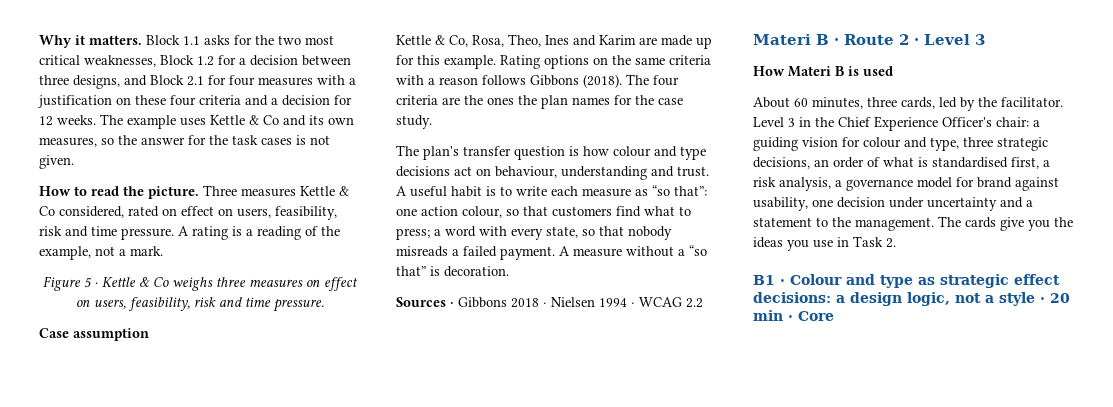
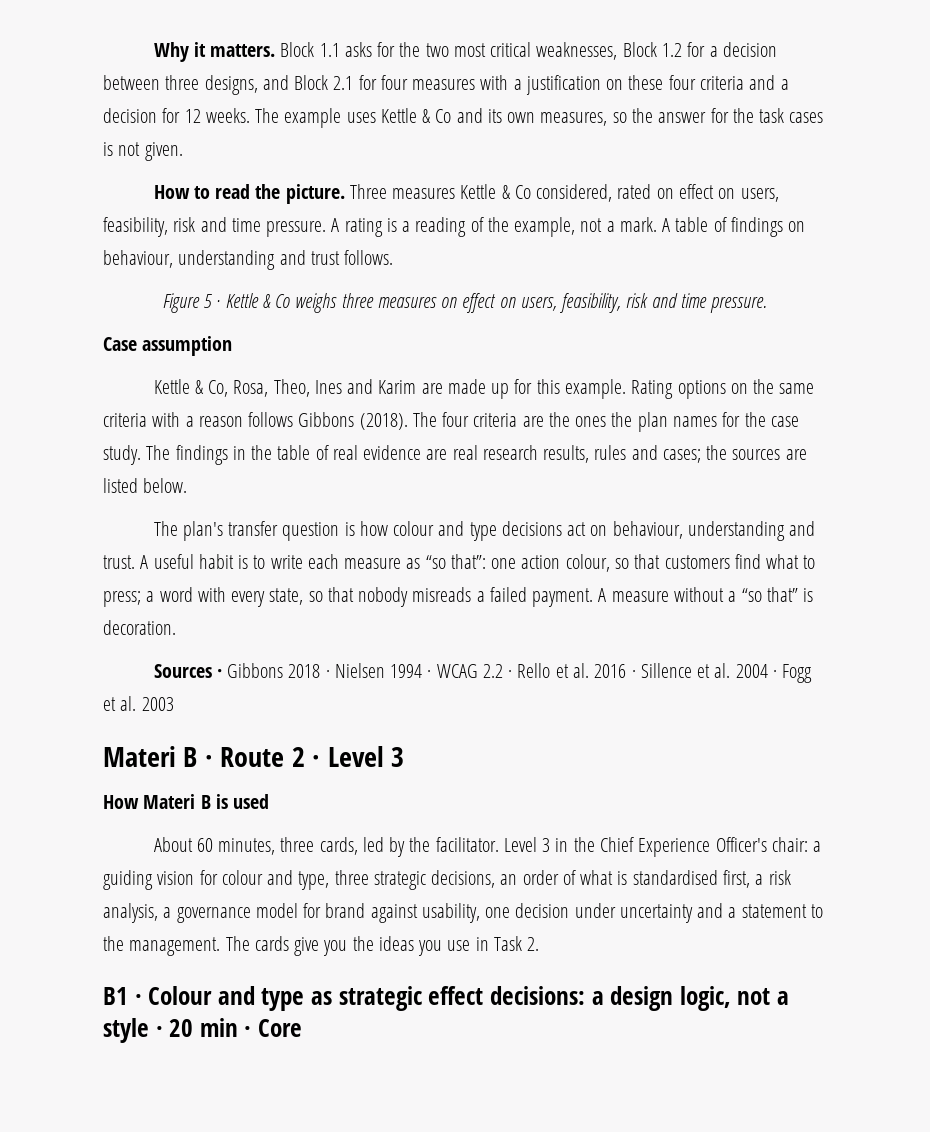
(163, 251) none -> [662,217,806,237] [103,250,394,270] A table of findings on behaviour, understanding and trust follows.
(432, 122) none -> [146,445,807,465] [103,478,188,493] The findings in the table of real evidence are real research results, rules and cases; the sources are listed below.
(703, 303) none -> [508,663,813,683] [103,696,174,711] · Rello et al. 2016 · Sillence et al. 2004 · Fogg et al. 2003

